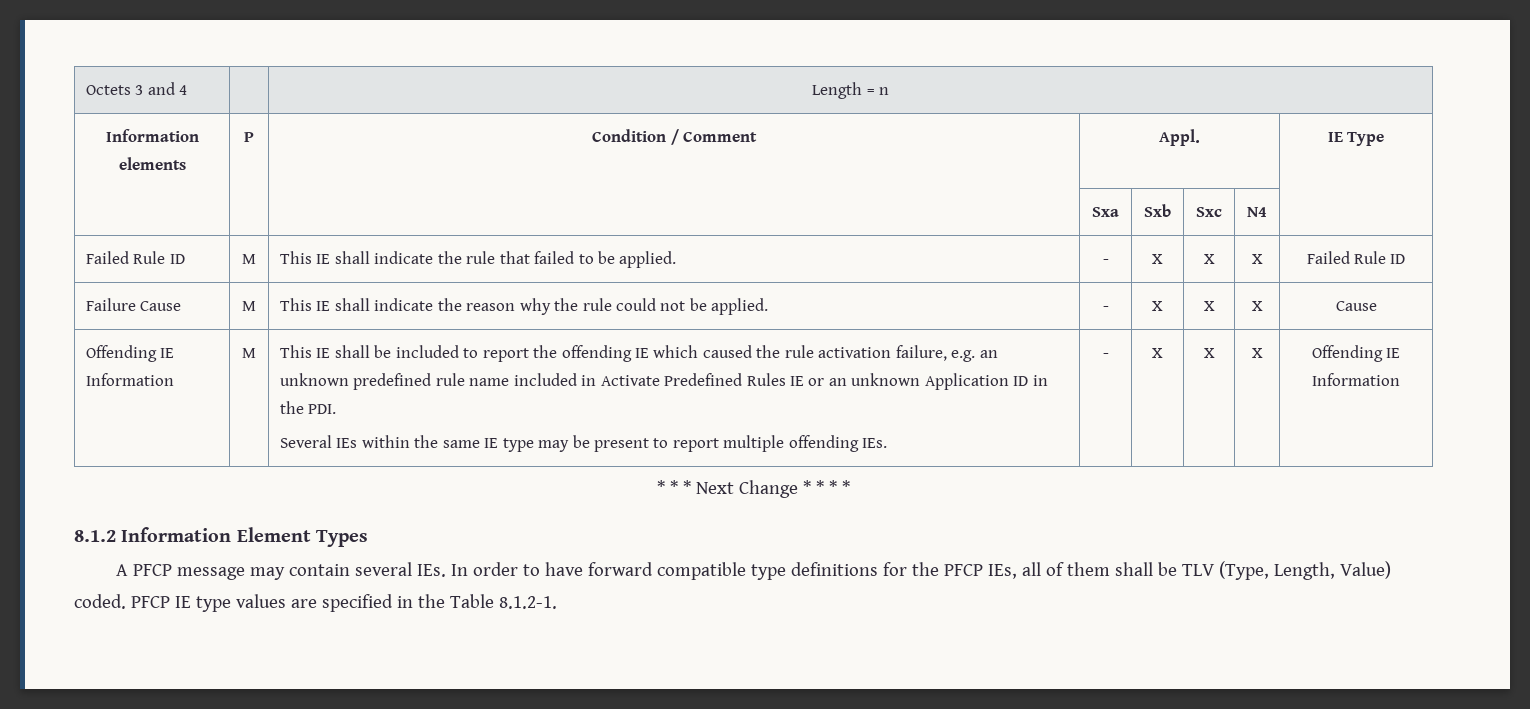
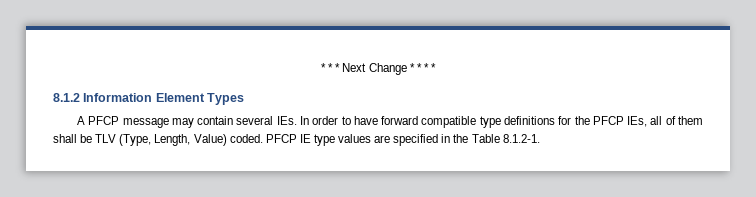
[85,82,188,95] [812,82,889,99] [105,129,199,142] [118,157,186,170] [244,132,254,142] [592,129,757,145] [1159,129,1200,146] [1327,132,1385,146] [1092,207,1119,217] [1144,204,1171,217] [1196,207,1222,217] [1247,207,1267,217] [85,251,185,264] [242,254,256,264] [279,251,677,268] [1102,259,1109,264] [1152,254,1163,264] [1203,254,1215,264] [1251,254,1263,264] [1306,251,1406,264] [85,298,182,311] [242,301,256,311] [279,298,769,315] [1102,306,1109,311] [1152,301,1163,311] [1203,301,1215,311] [1251,301,1263,311] [1335,301,1377,311] [85,345,175,362] [85,373,174,386] [242,348,256,358] [279,345,998,362] [279,373,1048,390] [279,401,337,414] [279,435,888,452] [1102,353,1109,358] [1152,348,1163,358] [1203,348,1215,358] [1251,348,1263,358] [1311,345,1401,362] [1312,373,1400,386] Octets 3 and 4 | | Length = n // Information elements | P | Condition / Comment | Appl. | IE Type // | | | Sxa | Sxb | Sxc | N4 | // Failed Rule ID | M | This IE shall indicate the rule that failed to be applied. | - | X | X | X | Failed Rule ID // Failure Cause | M | This IE shall indicate the reason why the rule could not be applied. | - | X | X | X | Cause // Offending IE Information | M | This IE shall be included to report the offending IE which caused the rule activation failure, e.g. an unknown predefined rule name included in Activate Predefined Rules IE or an unknown Application ID in the PDI. // Several IEs within the same IE type may be present to report multiple offending IEs. | - | X | X | X | Offending IE Information // -> (321, 67) none

